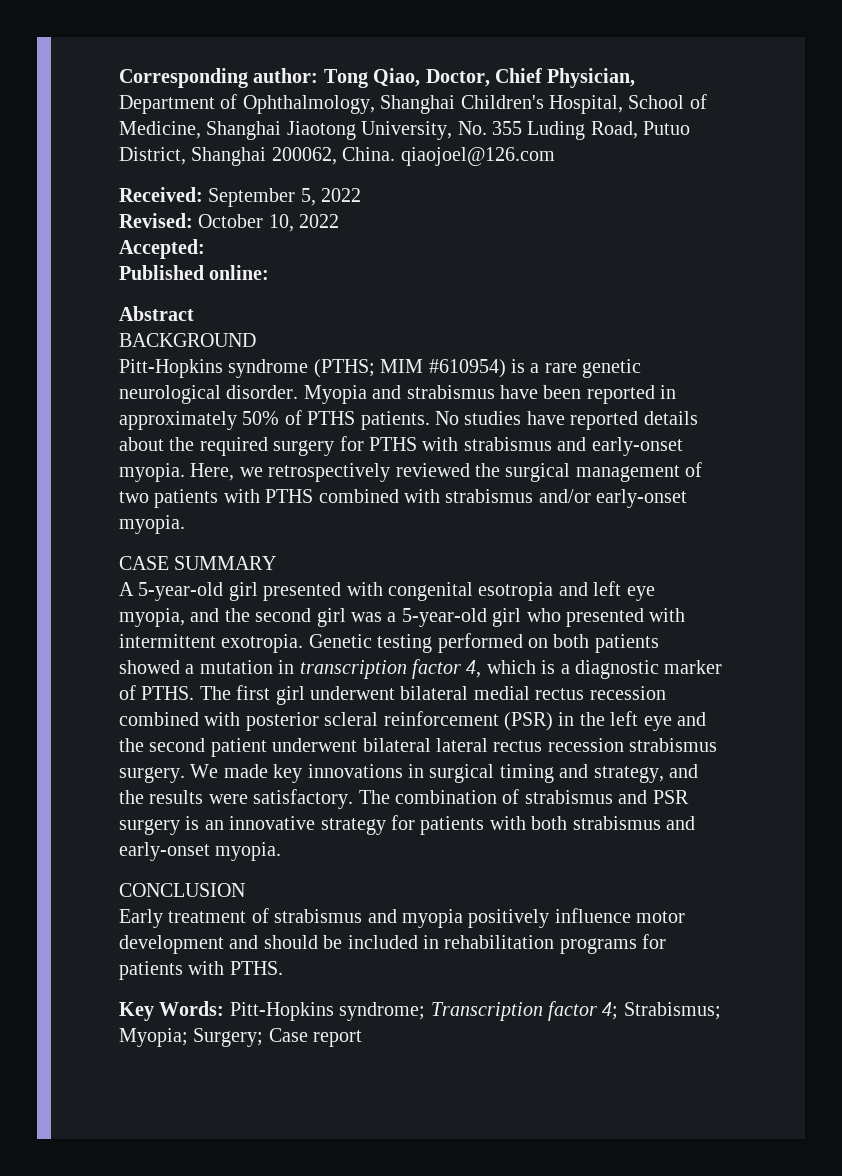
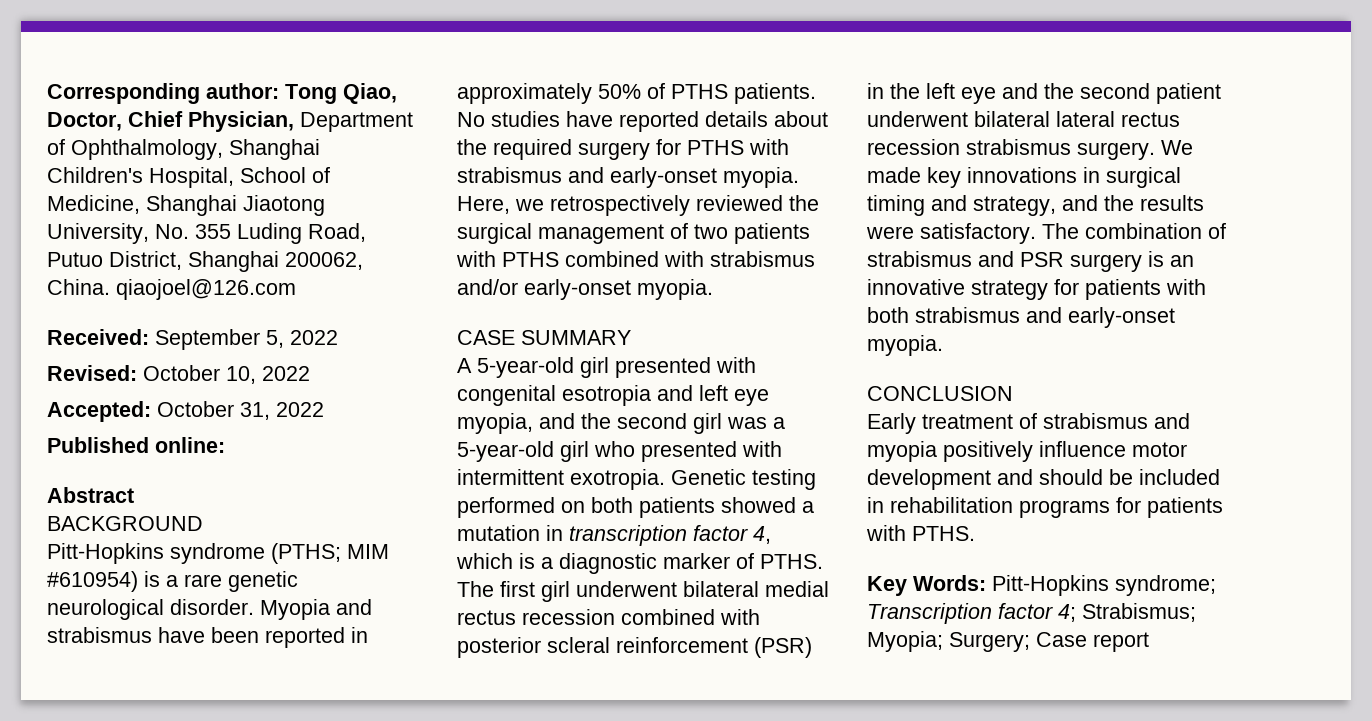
(205, 249) none -> [157,401,324,420] October 31, 2022

